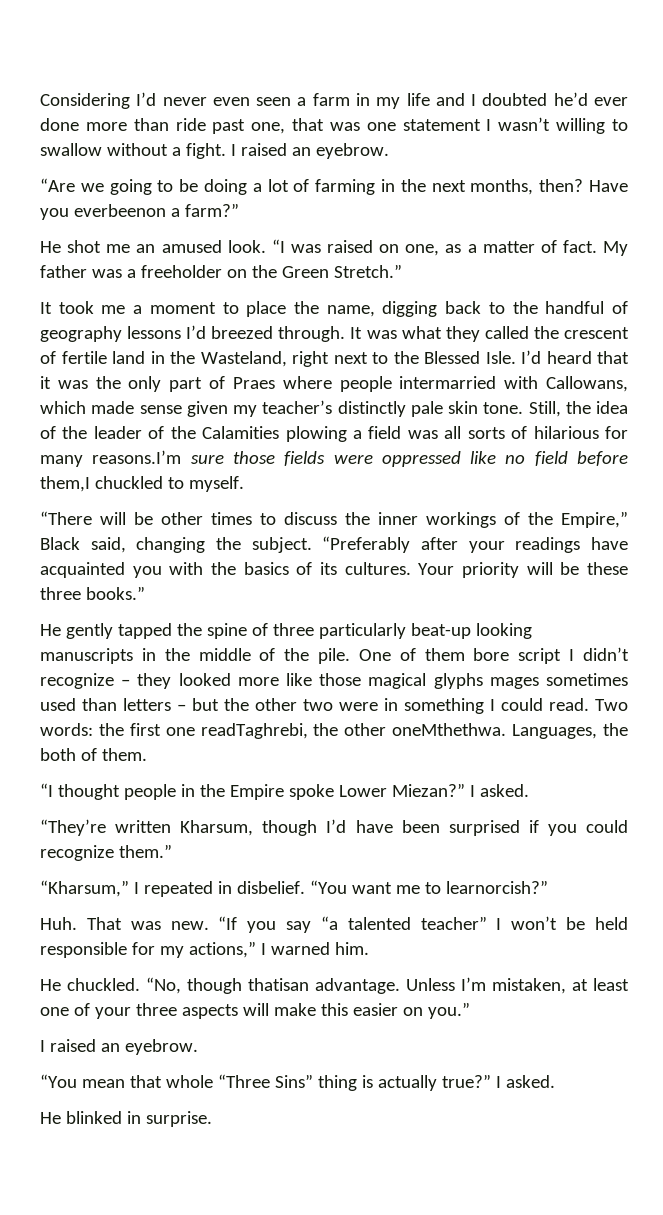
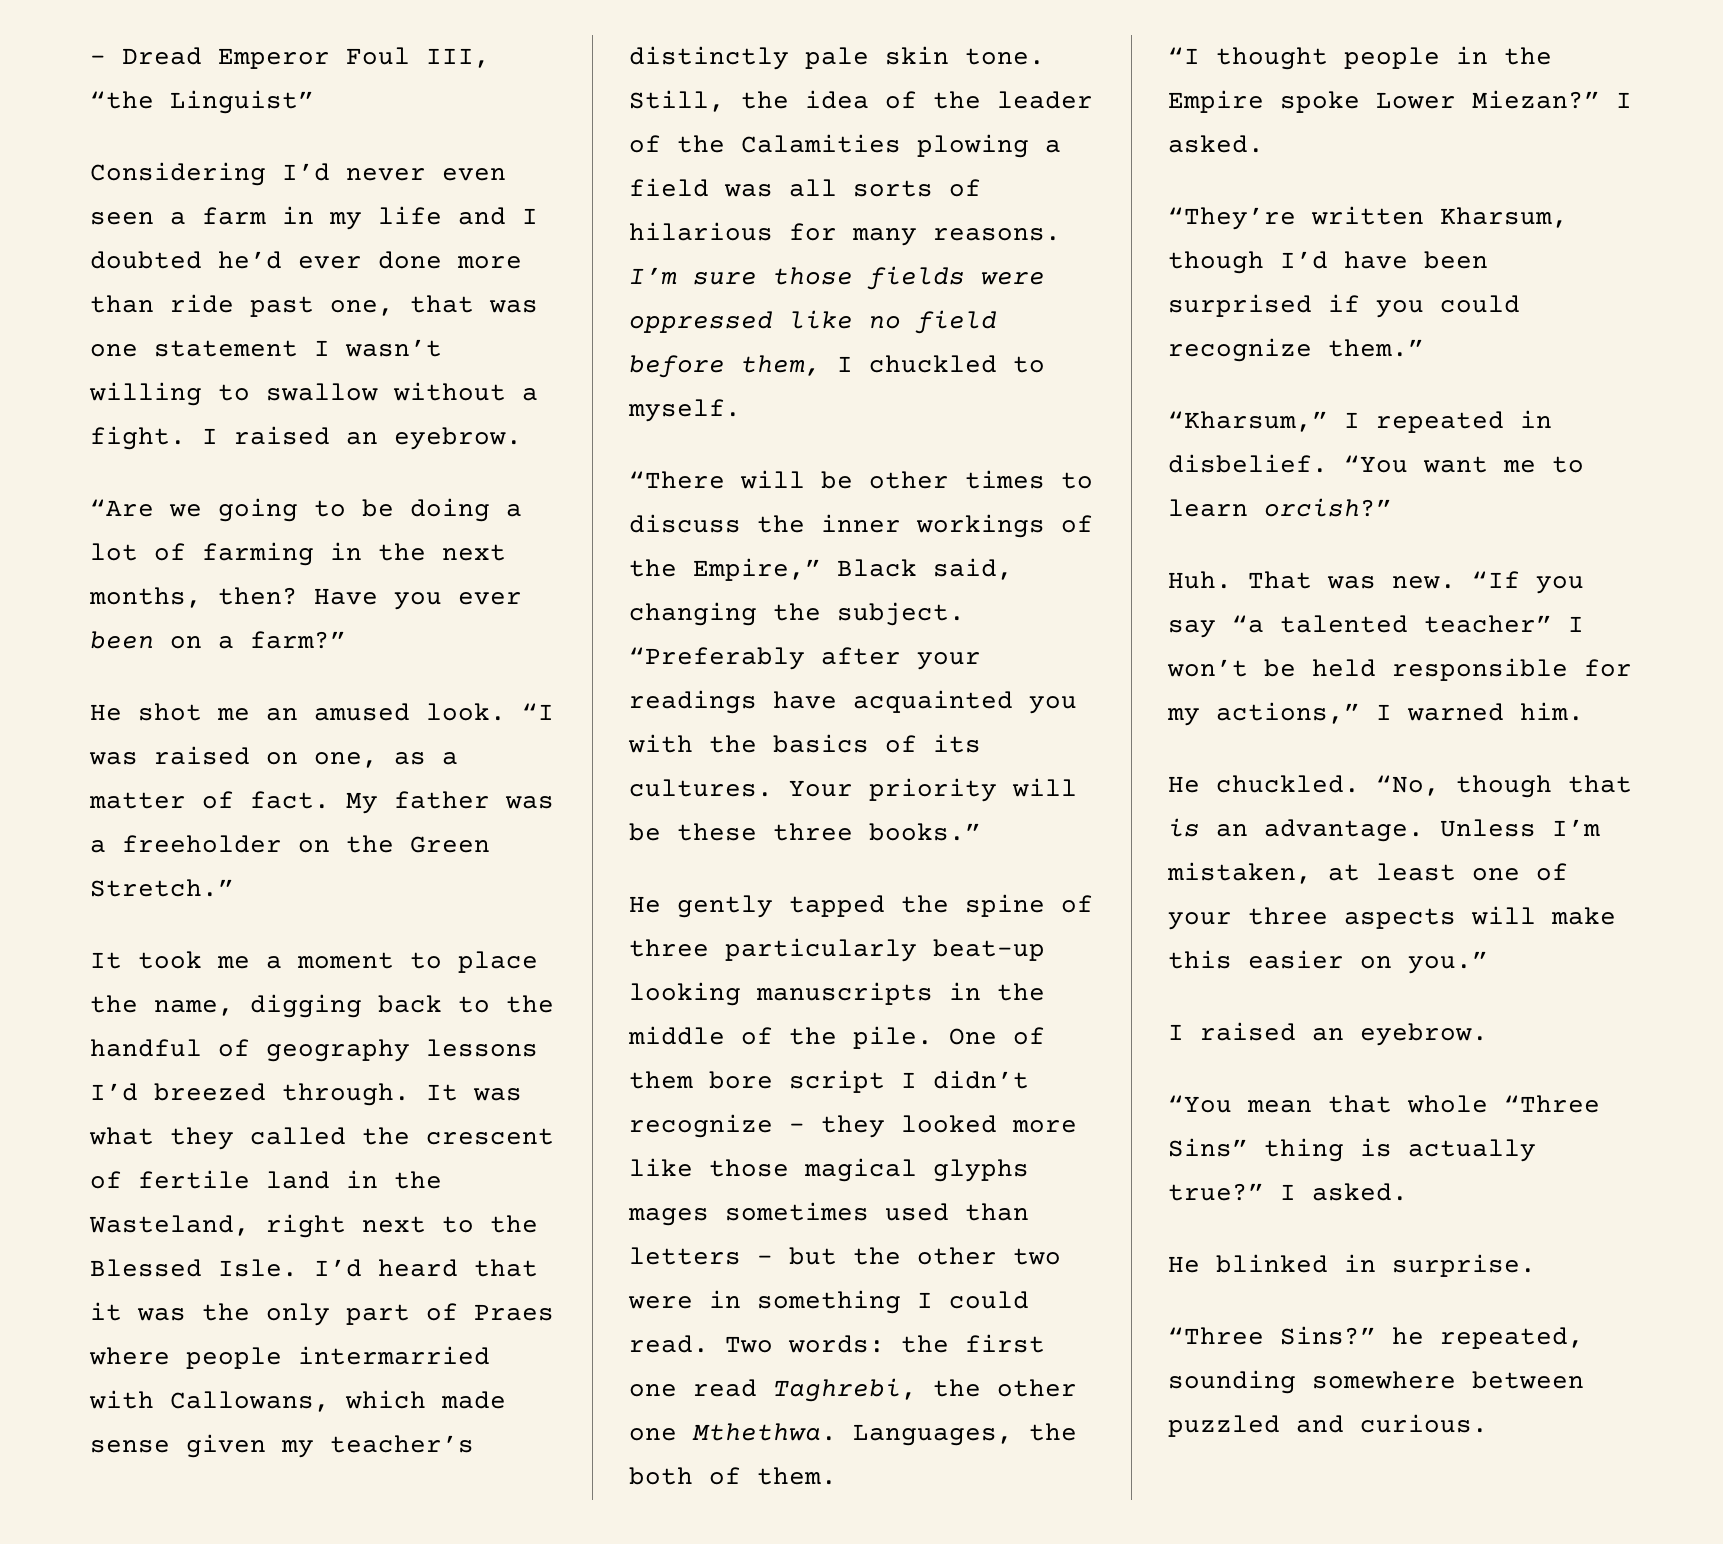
(40, 101) none -> [90,47,490,69] [90,90,314,114] – Dread Emperor Foul III, “the Linguist” //
[73,204,166,217] everbeenon -> [458,592,522,605] [90,631,202,649] ever been on
[92,450,182,464] reasons.I’m -> [933,228,1061,241] [629,267,677,285] reasons. I’m
[40,476,90,492] them,I -> [741,355,853,376] them, I
[200,723,507,739] readTaghrebi, the other oneMthethwa. -> [693,1378,1077,1402] [629,1423,837,1441] read Taghrebi, the other one Mthethwa.
[445,880,548,894] learnorcish?” -> [1168,498,1392,517] learn orcish?”
[248,978,309,991] thatisan -> [1568,775,1632,793] [1168,818,1248,837] that is an
(212, 1119) none -> [1168,1326,1584,1349] [1168,1370,1584,1394] [1168,1414,1488,1437] // “Three Sins?” he repeated, sounding somewhere between puzzled and curious.

